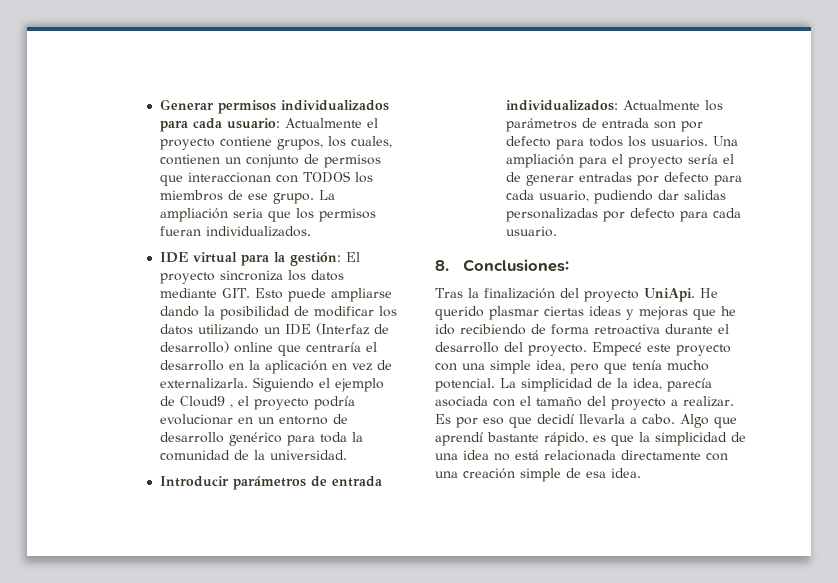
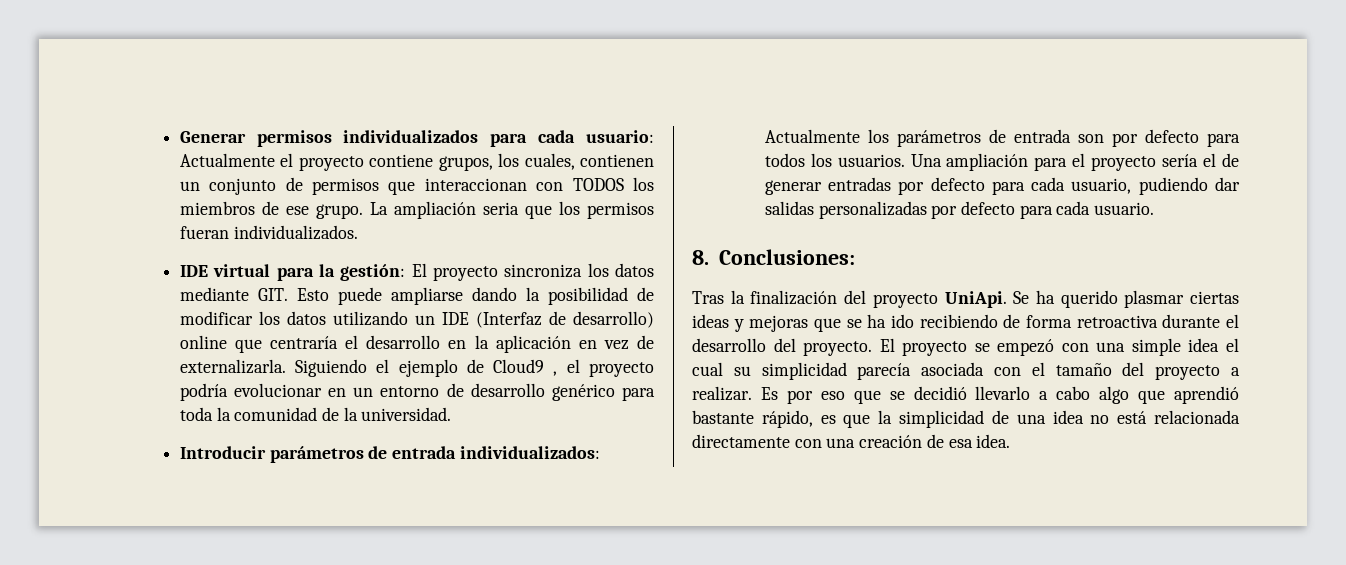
[699,288,718,298] He -> [1013,290,1055,304] Se ha
[721,306,736,316] he -> [846,314,887,328] se ha
[592,342,731,356] [435,360,709,374] [435,378,662,392] Empecé este proyecto con una simple idea, pero que tenía mucho potencial. La simplicidad de la idea, -> [879,338,1239,356] [692,362,847,380] El proyecto se empezó con una simple idea el cual su simplicidad
[537,414,737,428] [435,432,483,446] decidí llevarla a cabo. Algo que aprendí -> [889,386,1239,404] se decidió llevarlo a cabo algo que aprendió
[520,468,561,482] simple -> (923, 441) none

